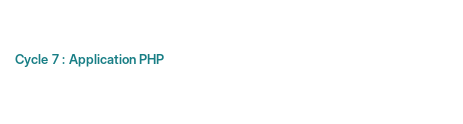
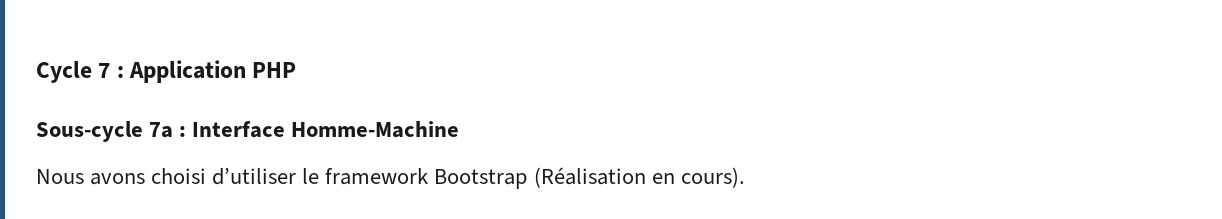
(165, 59) none -> [36,121,460,142] [36,167,745,189] // Sous-cycle 7a : Interface Homme-Machine // Nous avons choisi d’utiliser le framework Bootstrap (Réalisation en cours).

